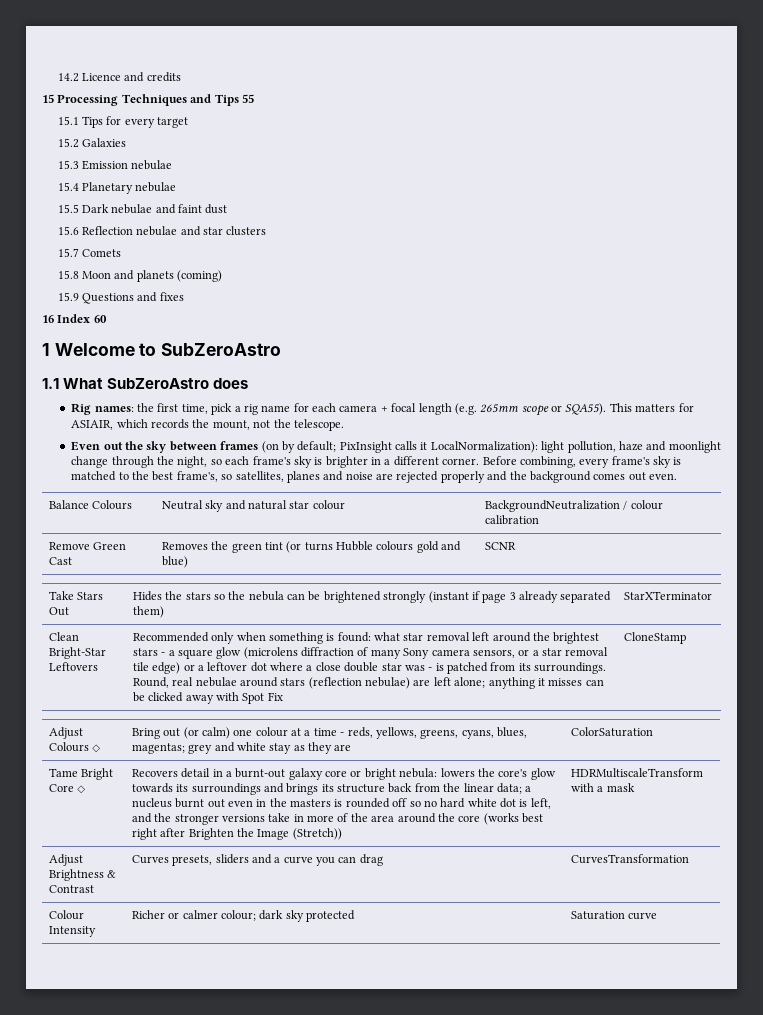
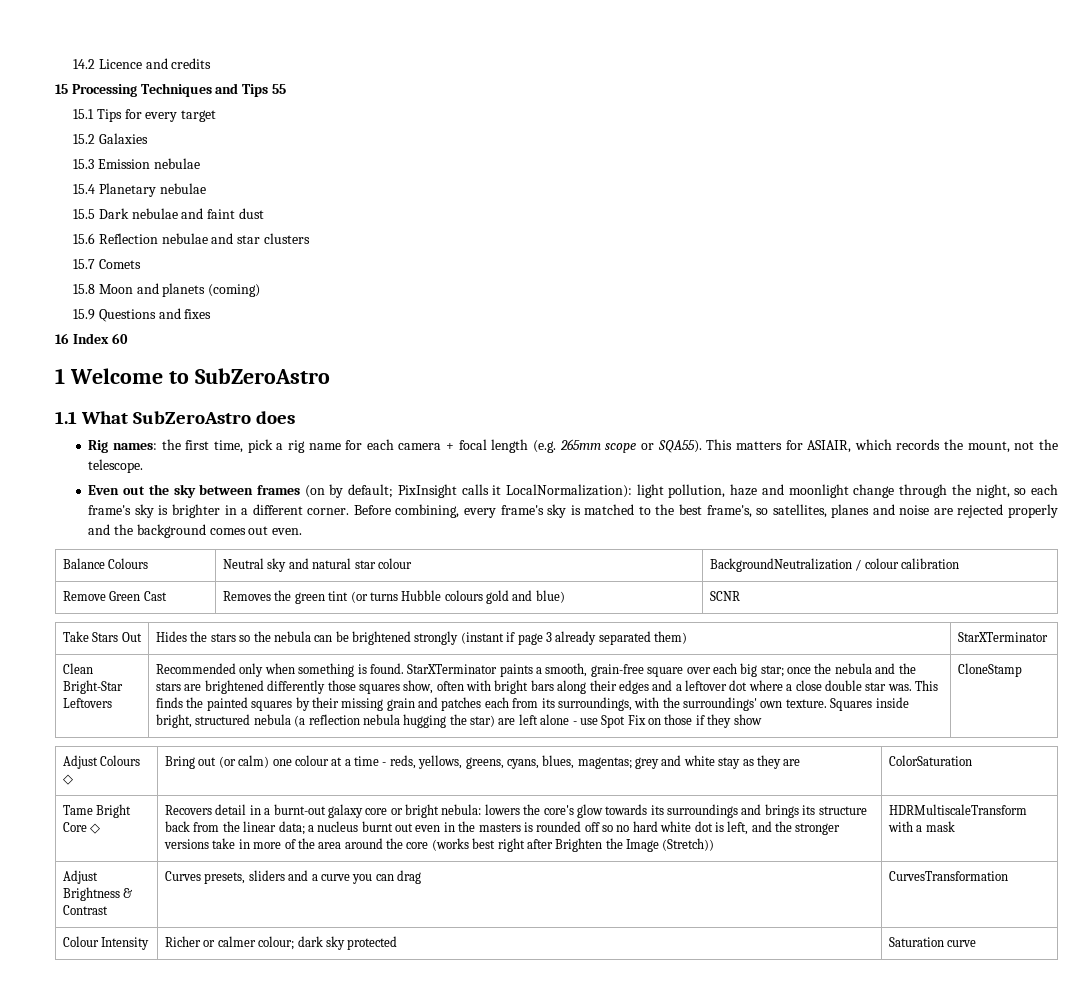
[337,632,600,644] [132,647,609,659] [132,662,195,674] found: what star removal left around the brightest stars - a square glow (microlens diffraction of many Sony camera sensors, or a star removal tile edge) or -> [369,663,916,677] [156,680,673,694] found. StarXTerminator paints a smooth, grain-free square over each big star; once the nebula and the stars are brightened differently those squares show, often with bright bars along their edges and
[404,662,607,674] [132,677,604,689] [132,692,283,704] was - is patched from its surroundings. Round, real nebulae around stars (reflection nebulae) are left alone; anything it misses can be clicked away with Spot Fix -> [887,680,939,691] [156,697,909,711] [156,714,762,728] was. This finds the painted squares by their missing grain and patches each from its surroundings, with the surroundings' own texture. Squares inside bright, structured nebula (a reflection nebula hugging the star) are left alone - use Spot Fix on those if they show

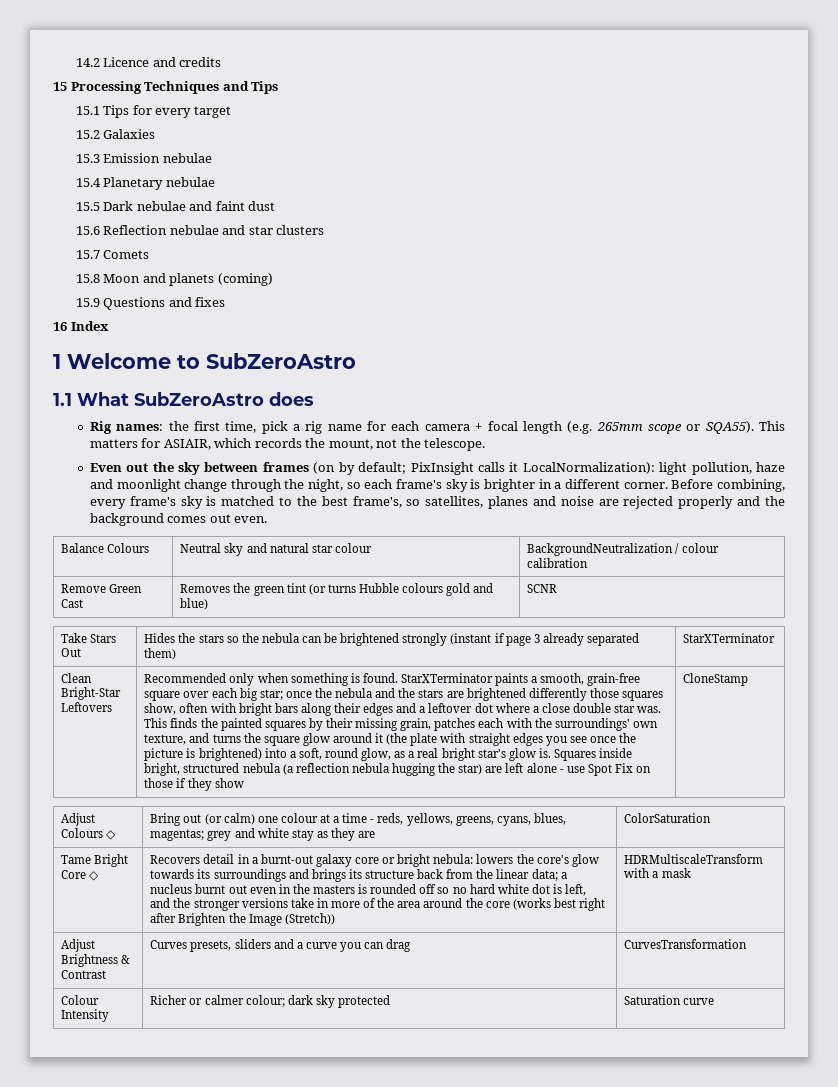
[271,84,286,94] 55 -> (279, 87) none
[111,333,128,344] 60 -> (109, 326) none
[386,697,827,711] grain and patches each from its surroundings, with the surroundings' own texture. -> [400,718,658,731] [144,733,637,746] [144,748,551,761] grain, patches each with the surroundings' own texture, and turns the square glow around it (the plate with straight edges you see once the picture is brightened) into a soft, round glow, as a real bright star's glow is.

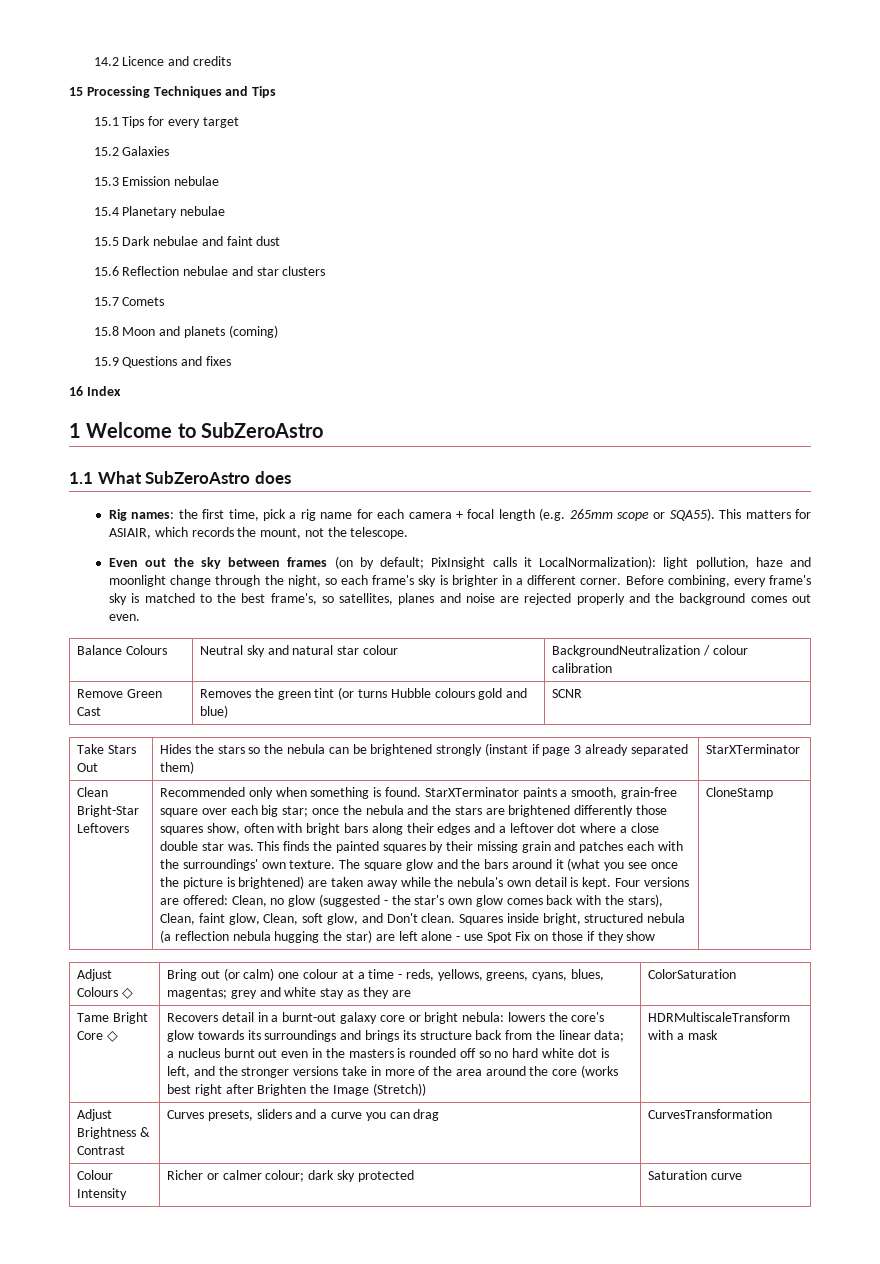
[400,718,432,731] grain, -> [521,841,576,853] grain and
[144,733,543,746] texture, and turns the square glow around it (the plate with straight edges -> [289,858,601,871] texture. The square glow and the bars around it (what
[264,748,551,761] into a soft, round glow, as a real bright star's glow is. -> [308,877,689,889] [160,894,663,907] [160,913,456,925] are taken away while the nebula's own detail is kept. Four versions are offered: Clean, no glow (suggested - the star's own glow comes back with the stars), Clean, faint glow, Clean, soft glow, and Don't clean.

